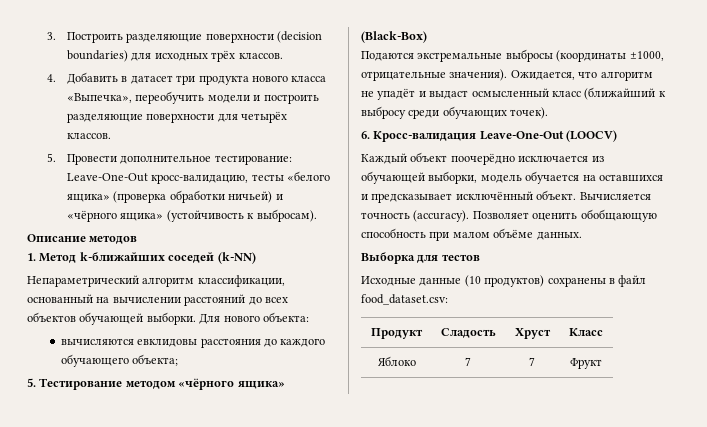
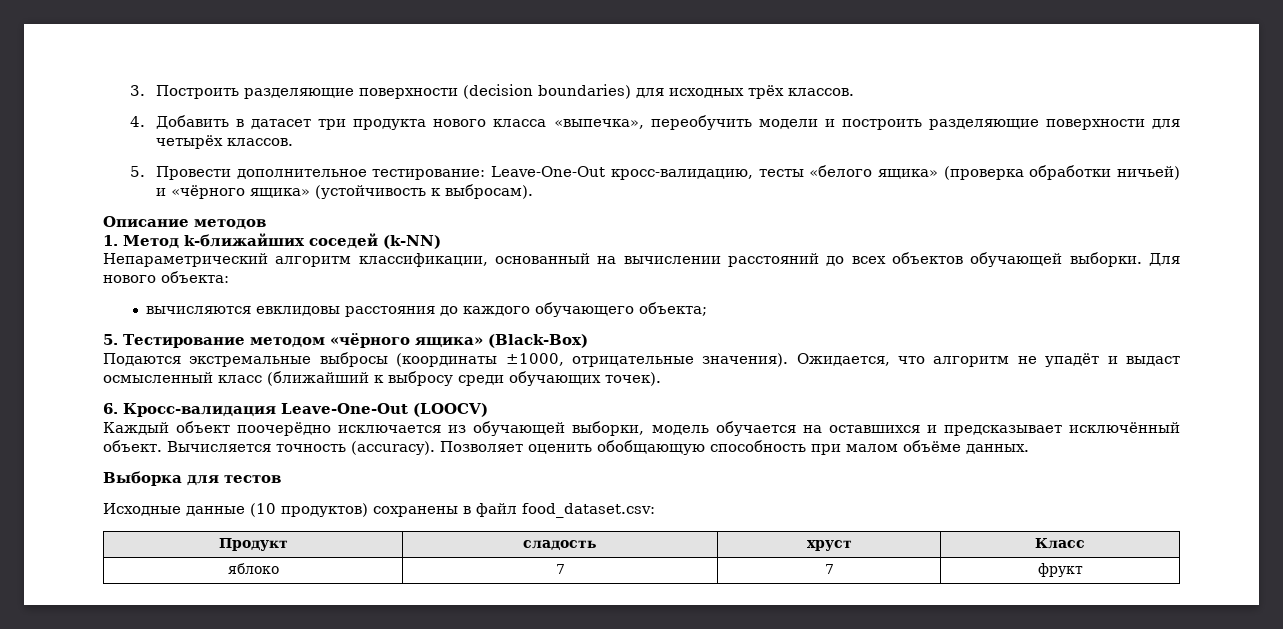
[67,93,133,103] «Выпечка», -> [553,119,644,129] «выпечка»,
[441,328,496,339] [514,328,551,339] Сладость | Хруст -> [523,540,597,550] [806,540,852,551] сладость | хруст
[377,356,416,366] Яблоко -> [227,563,279,574] яблоко
[570,358,602,369] Фрукт -> [1037,563,1083,577] фрукт

